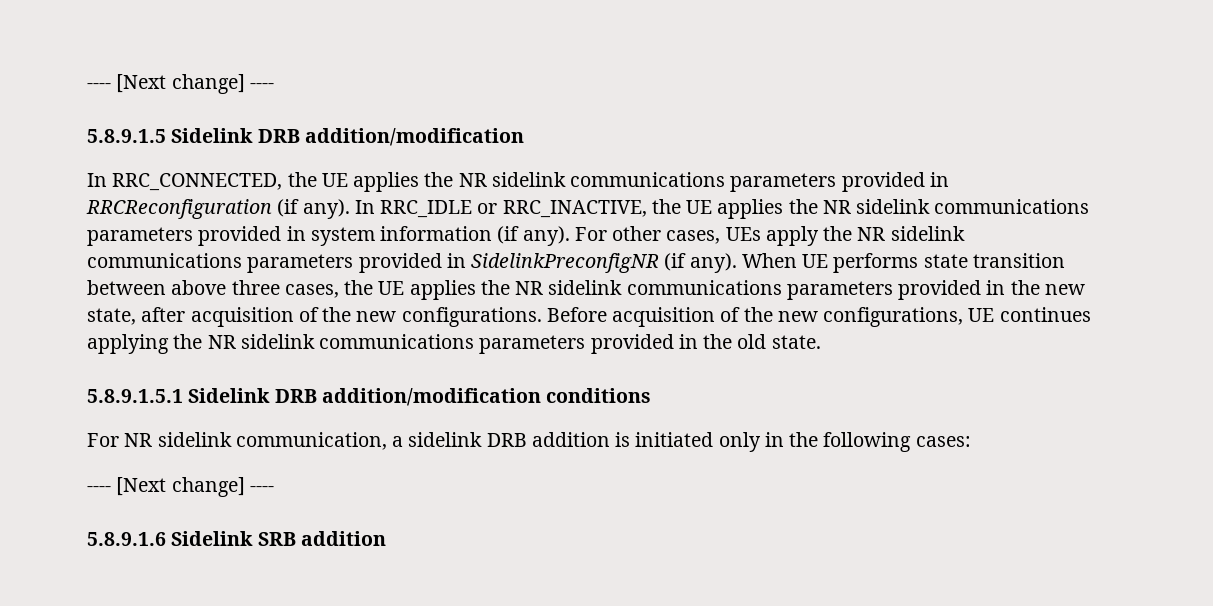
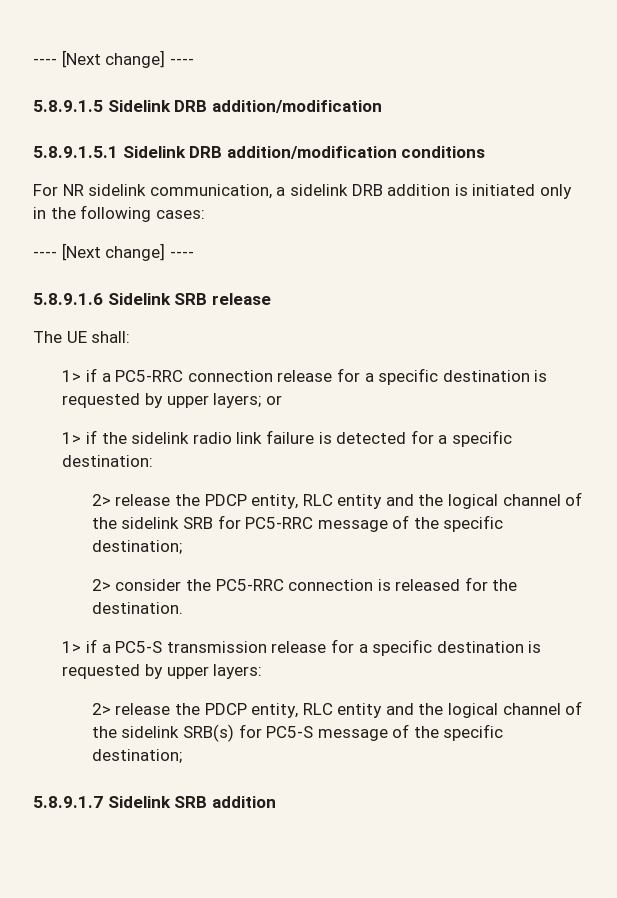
[87,172,949,192] [86,199,1090,219] [87,226,965,246] [87,253,1065,273] [87,280,1085,300] [87,307,1091,327] [87,334,821,354] // In RRC_CONNECTED, the UE applies the NR sidelink communications parameters provided in RRCReconfiguration (if any). In RRC_IDLE or RRC_INACTIVE, the UE applies the NR sidelink communications parameters provided in system information (if any). For other cases, UEs apply the NR sidelink communications parameters provided in SidelinkPreconfigNR (if any). When UE performs state transition between above three cases, the UE applies the NR sidelink communications parameters provided in the new state, after acquisition of the new configurations. Before acquisition of the new configurations, UE continues applying the NR sidelink communications parameters provided in the old state. -> (382, 106) none
(296, 539) none -> [211,293,271,305] [33,331,131,343] [62,368,548,385] [62,393,282,408] [62,430,512,447] [62,455,154,467] [91,492,583,509] [91,515,504,532] [91,540,182,554] [91,577,518,591] [91,602,183,614] [62,639,542,656] [62,664,263,679] [91,701,583,718] [91,724,504,742] [91,749,182,763] [33,796,208,808] release // The UE shall: // 1> if a PC5-RRC connection release for a specific destination is requested by upper layers; or // 1> if the sidelink radio link failure is detected for a specific destination: // 2> release the PDCP entity, RLC entity and the logical channel of the sidelink SRB for PC5-RRC message of the specific destination; // 2> consider the PC5-RRC connection is released for the destination. // 1> if a PC5-S transmission release for a specific destination is requested by upper layers: // 2> release the PDCP entity, RLC entity and the logical channel of the sidelink SRB(s) for PC5-S message of the specific destination; // 5.8.9.1.7 Sidelink SRB

